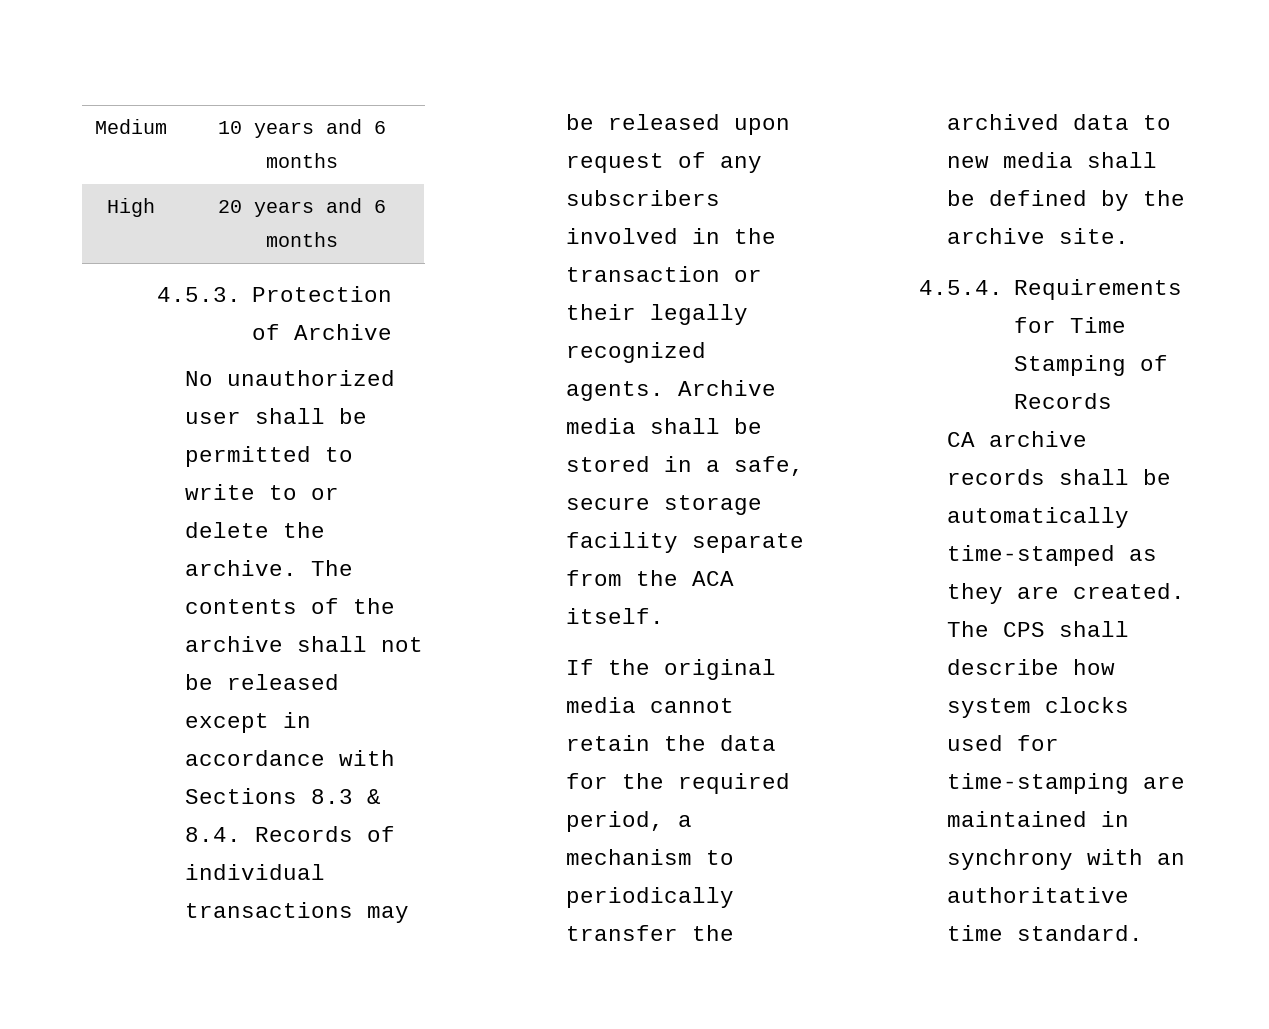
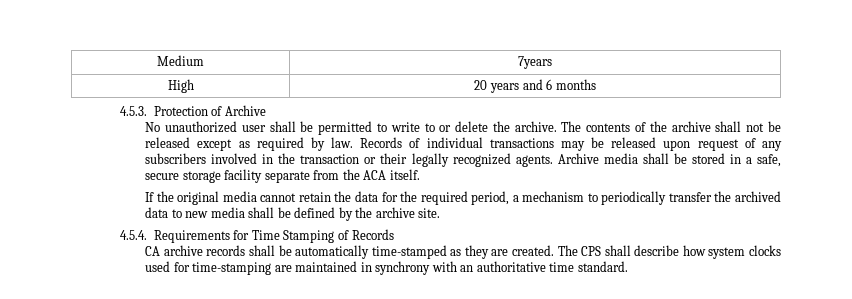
[218,119,386,138] [266,153,338,168] 10 years and 6 months -> [518,56,552,69] 7years
[282,712,311,728] [184,750,395,766] [184,788,381,804] [184,827,241,842] in accordance with Sections 8.3 & 8.4. -> [238,137,354,151] as required by law.

